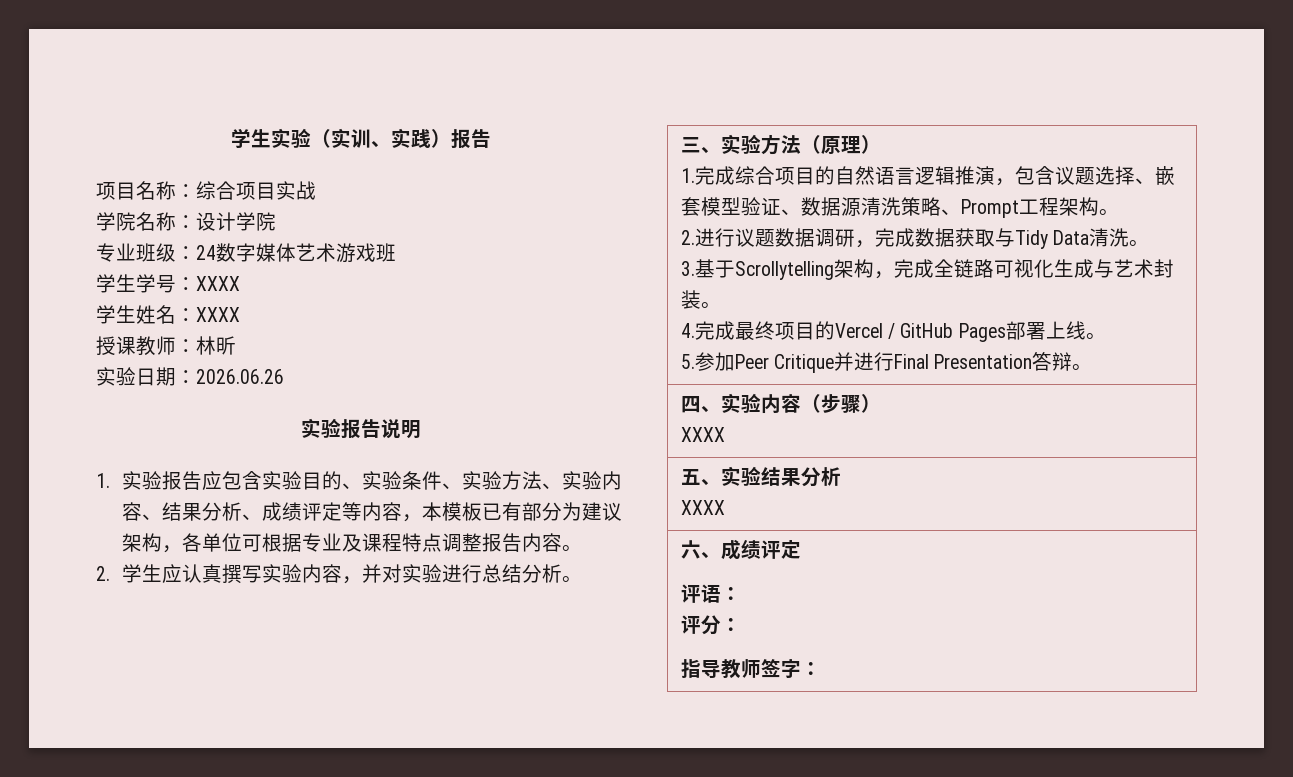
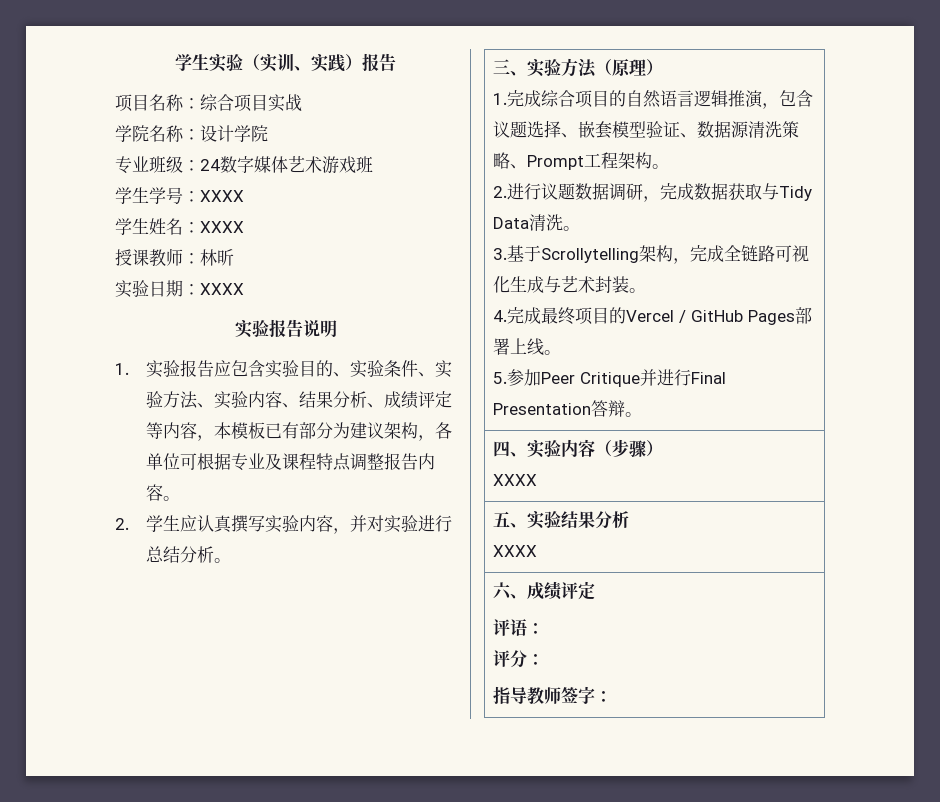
[196,369,284,384] 2026.06.26 -> [200,283,244,295] XXXX

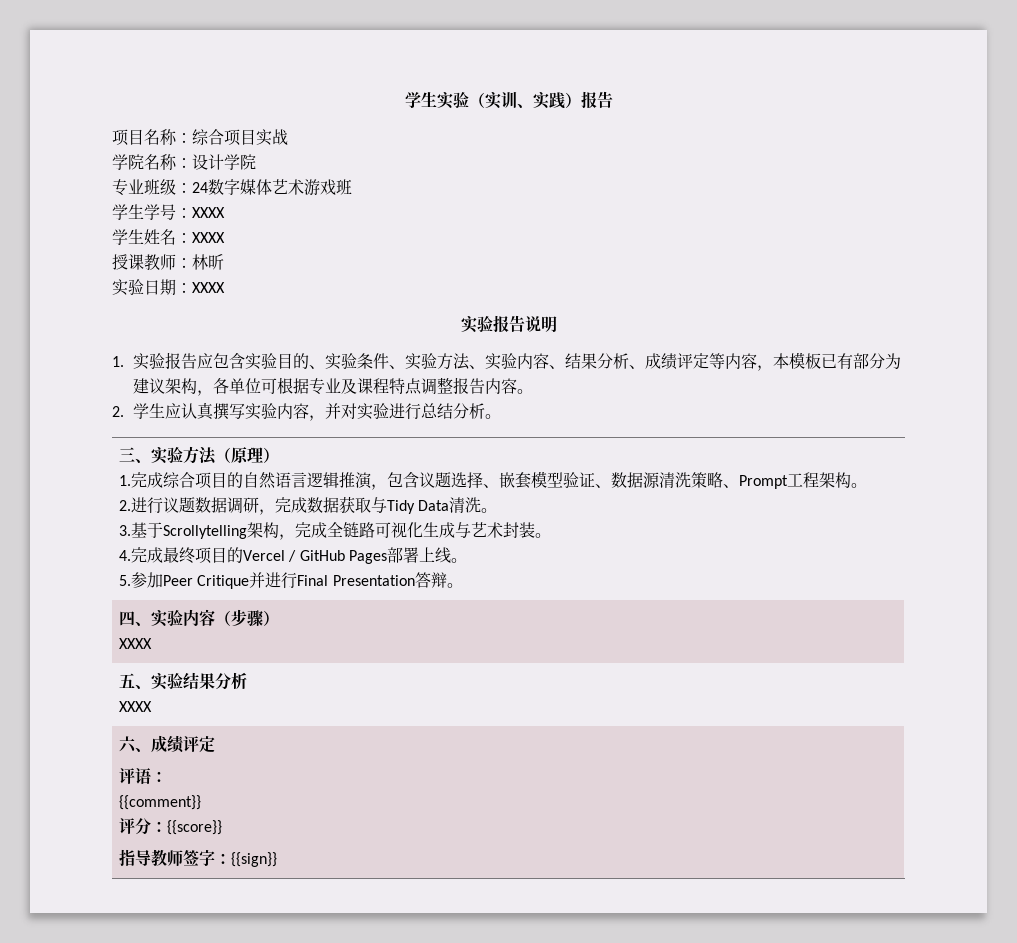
(545, 628) none -> [119,795,202,810] // {{comment}}
(545, 659) none -> [167,820,223,835] {{score}}
(613, 696) none -> [231,852,278,867] {{sign}}

